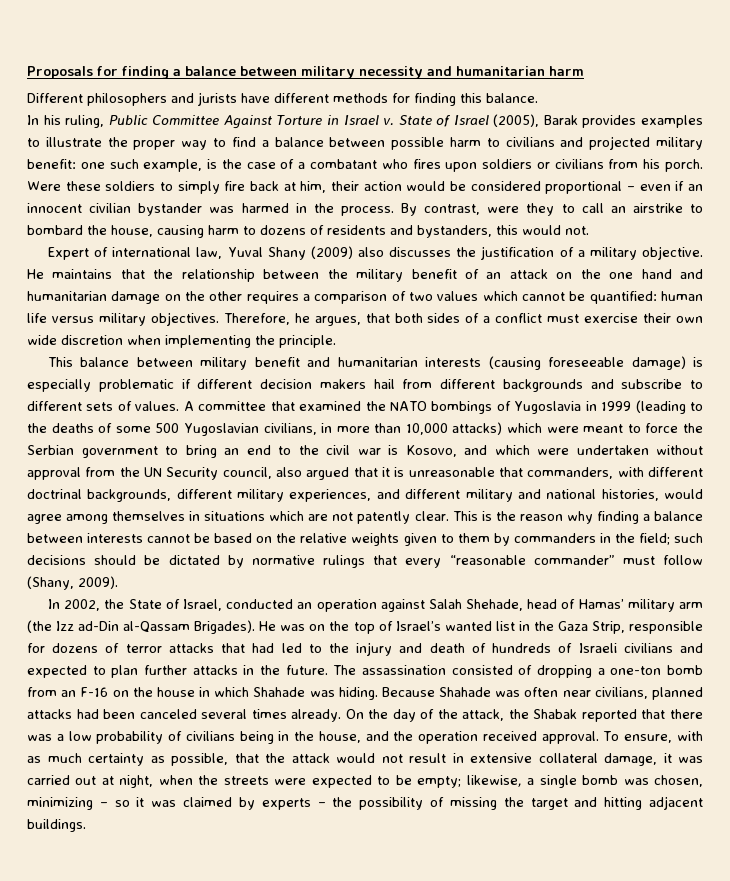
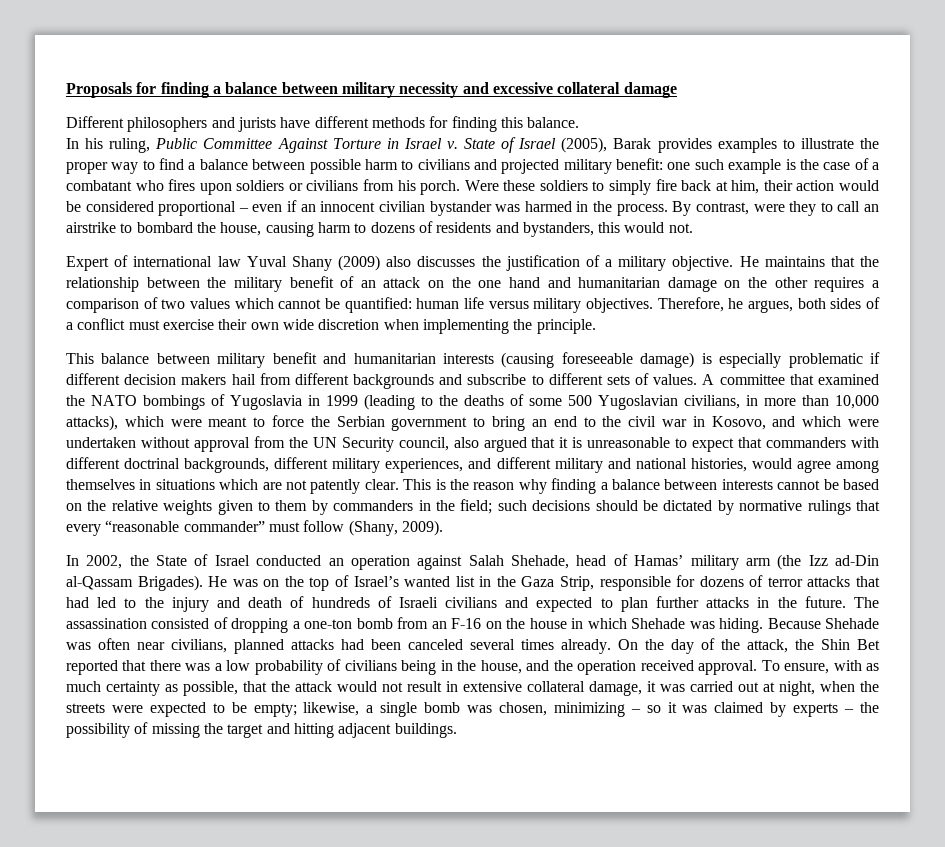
[456,66,584,76] humanitarian harm -> [492,82,677,98] excessive collateral damage
[143,159,203,172] example, -> [728,159,782,174] example
[196,247,223,259] law, -> [217,256,241,267] law
[365,313,390,323] that -> (793, 306) none
[452,422,503,435] attacks) -> [66,415,118,431] attacks),
[388,445,398,455] is -> [692,416,705,427] in
[498,467,614,479] that commanders, -> [675,437,847,452] to expect that commanders
[182,599,222,611] Israel, -> [214,555,250,566] Israel
[253,687,306,697] Shahade -> [631,618,686,629] Shehade
[439,687,492,697] Shahade -> [825,618,879,629] Shehade
[533,709,578,719] Shabak -> [821,639,880,650] Shin Bet

